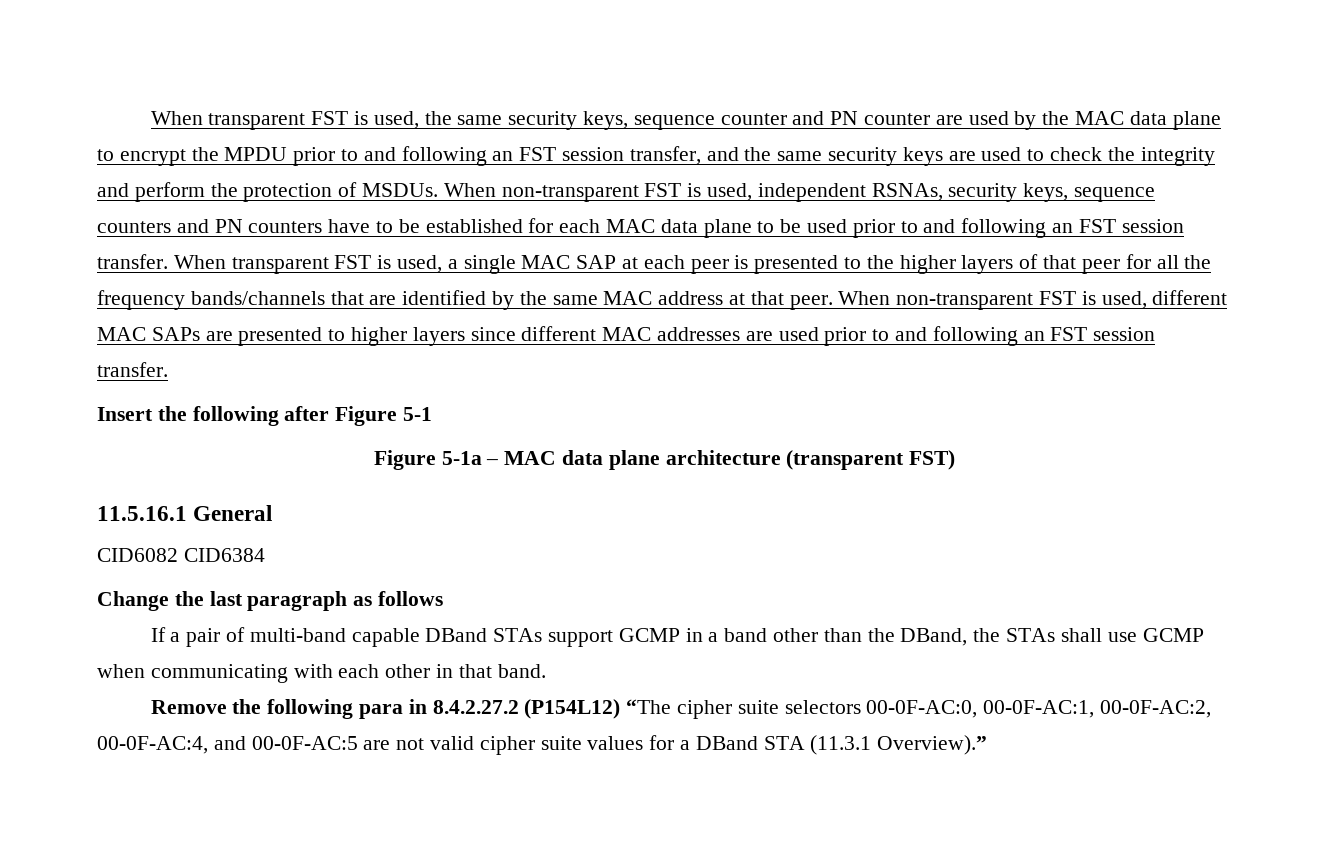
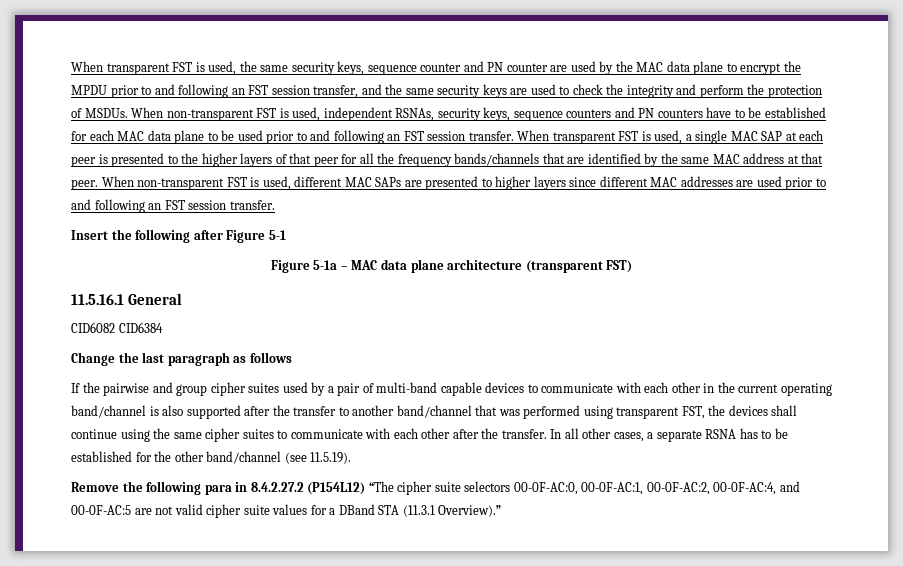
(166, 634) none -> [82,382,326,396] the pairwise and group cipher suites used by
[425,628,1204,647] [97,664,546,683] DBand STAs support GCMP in a band other than the DBand, the STAs shall use GCMP when communicating with each other in that band. -> [485,382,832,396] [71,405,798,419] [71,428,788,442] [71,451,352,464] devices to communicate with each other in the current operating band/channel is also supported after the transfer to another band/channel that was performed using transparent FST, the devices shall continue using the same cipher suites to communicate with each other after the transfer. In all other cases, a separate RSNA has to be established for the other band/channel (see 11.5.19).

